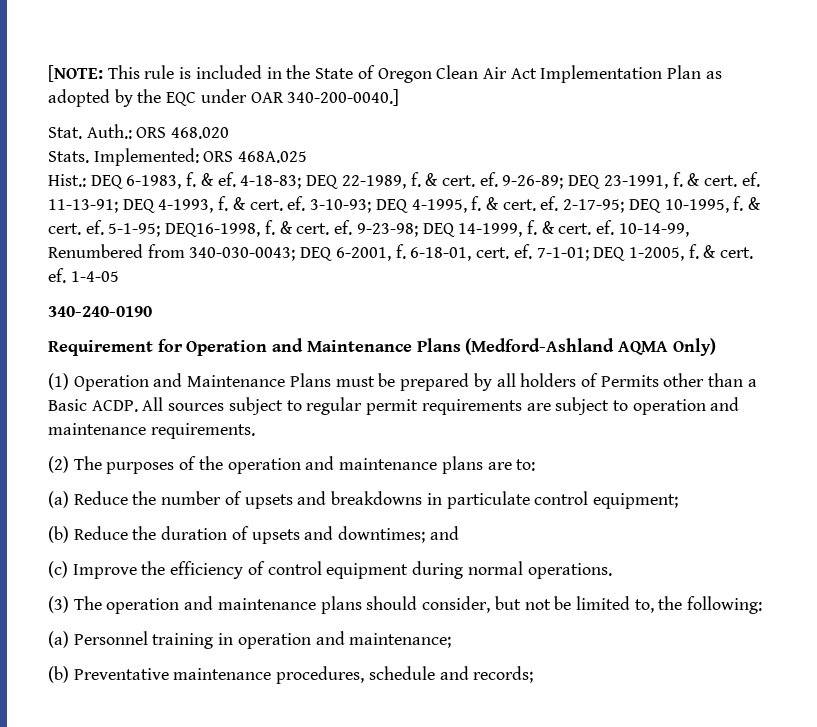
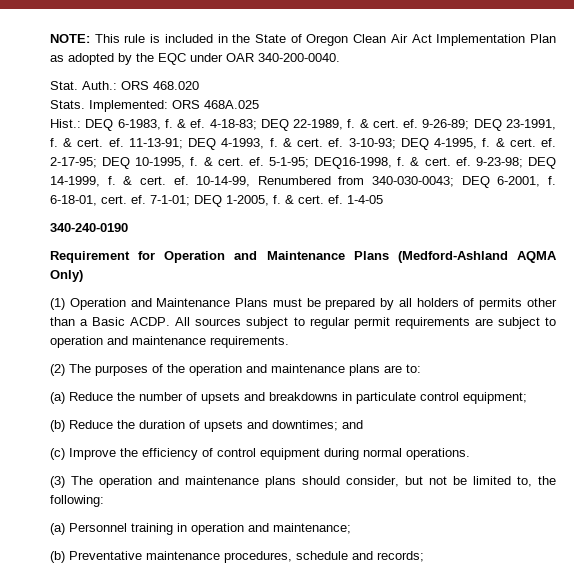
[48,65,103,82] [NOTE: -> [50,34,90,43] NOTE:
[287,89,400,106] 340-200-0040.] -> [258,53,340,62] 340-200-0040.
[600,375,659,387] Permits -> [479,298,523,310] permits

